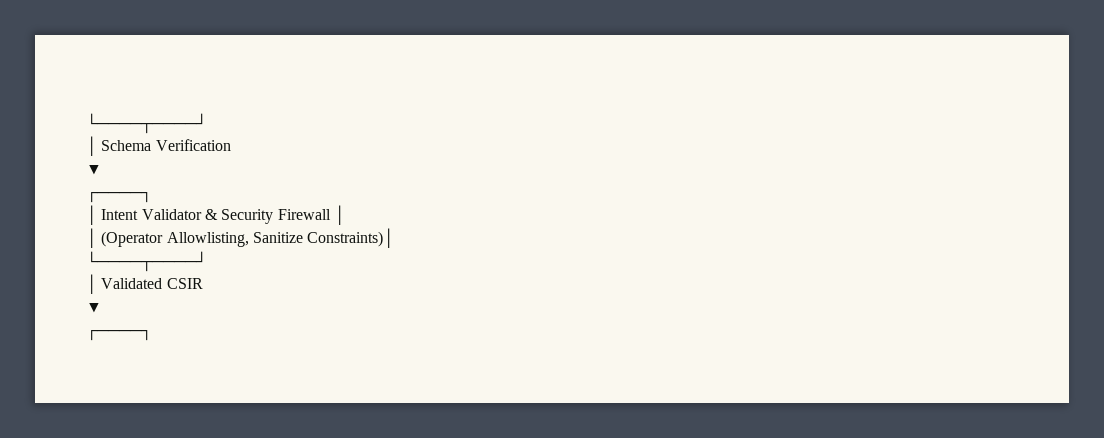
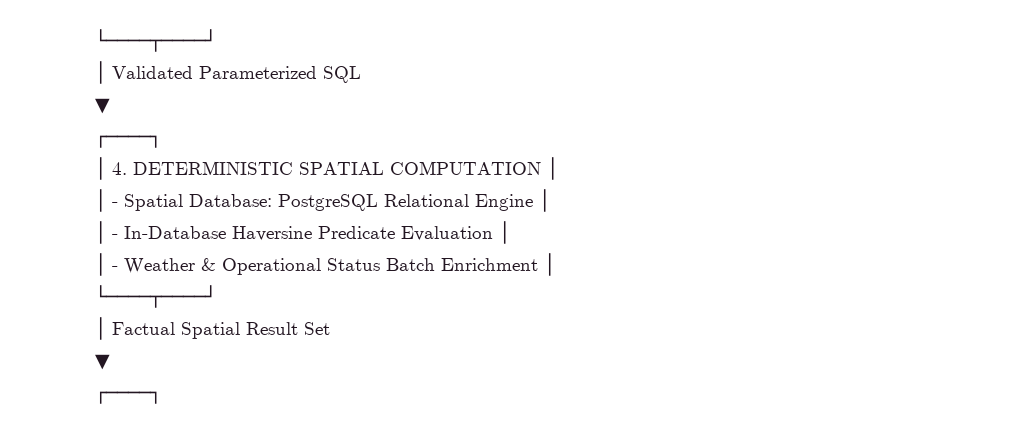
[86,113,207,134] [86,136,231,156] └────┬────┘ // │ Schema Verification -> [95,29,216,52] [95,61,361,84] └────┬────┘ // │ Validated Parameterized SQL
[101,205,345,225] [86,228,395,248] [86,251,207,272] [86,274,203,294] Intent Validator & Security Firewall │ // │ (Operator Allowlisting, Sanitize Constraints)│ // └────┬────┘ // │ Validated CSIR -> [112,157,558,180] [95,189,550,212] [95,221,510,244] [95,253,555,276] [95,285,216,308] [95,317,330,340] 4. DETERMINISTIC SPATIAL COMPUTATION │ // │ - Spatial Database: PostgreSQL Relational Engine │ // │ - In-Database Haversine Predicate Evaluation │ // │ - Weather & Operational Status Batch Enrichment │ // └────┬────┘ // │ Factual Spatial Result Set

